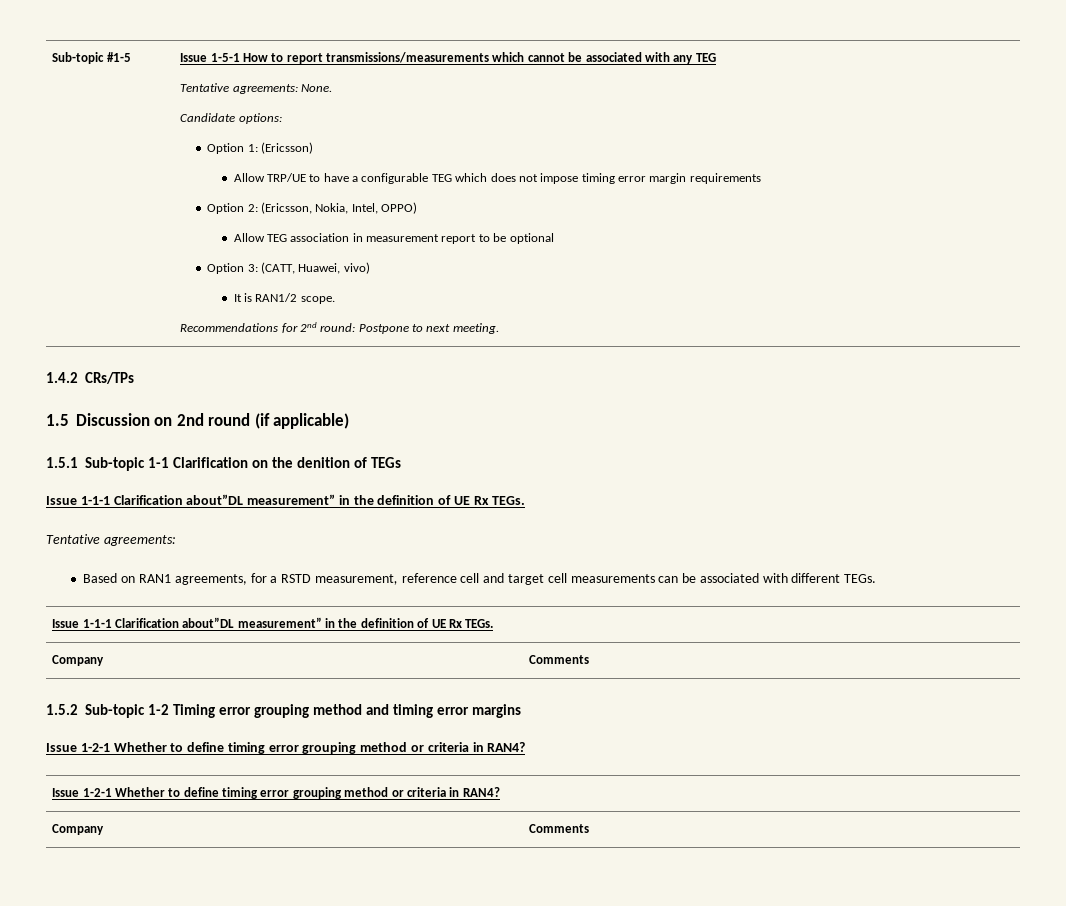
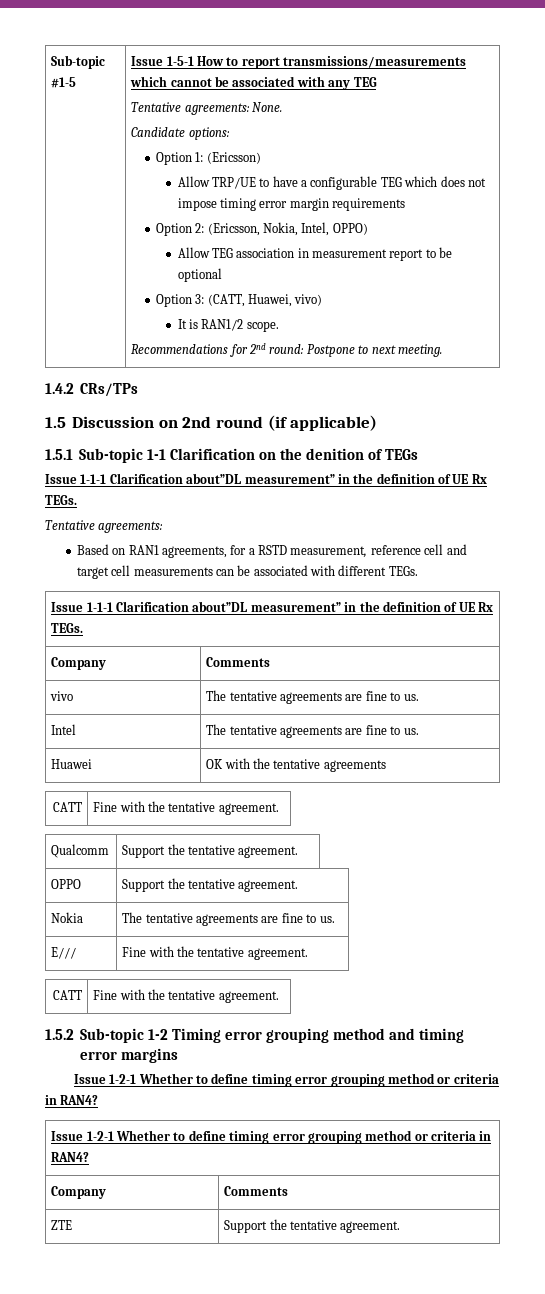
(590, 659) none -> [50,691,74,701] [206,690,419,704] [51,724,77,735] [206,724,419,738] [51,759,93,769] [206,758,386,772] [52,802,82,812] [93,801,279,815] [51,844,110,858] [122,844,299,858] [51,879,82,889] [122,878,299,892] [51,912,84,923] [122,912,335,926] [51,947,77,959] [122,946,308,960] [52,990,82,1000] [93,989,279,1003] // vivo | The tentative agreements are fine to us. // Intel | The tentative agreements are fine to us. // Huawei | OK with the tentative agreements // CATT | Fine with the tentative agreement. // Qualcomm | Support the tentative agreement. // OPPO | Support the tentative agreement. // Nokia | The tentative agreements are fine to us. // E/// | Fine with the tentative agreement. // CATT | Fine with the tentative agreement.
(590, 828) none -> [51,1220,73,1230] [224,1219,401,1233] // ZTE | Support the tentative agreement.

